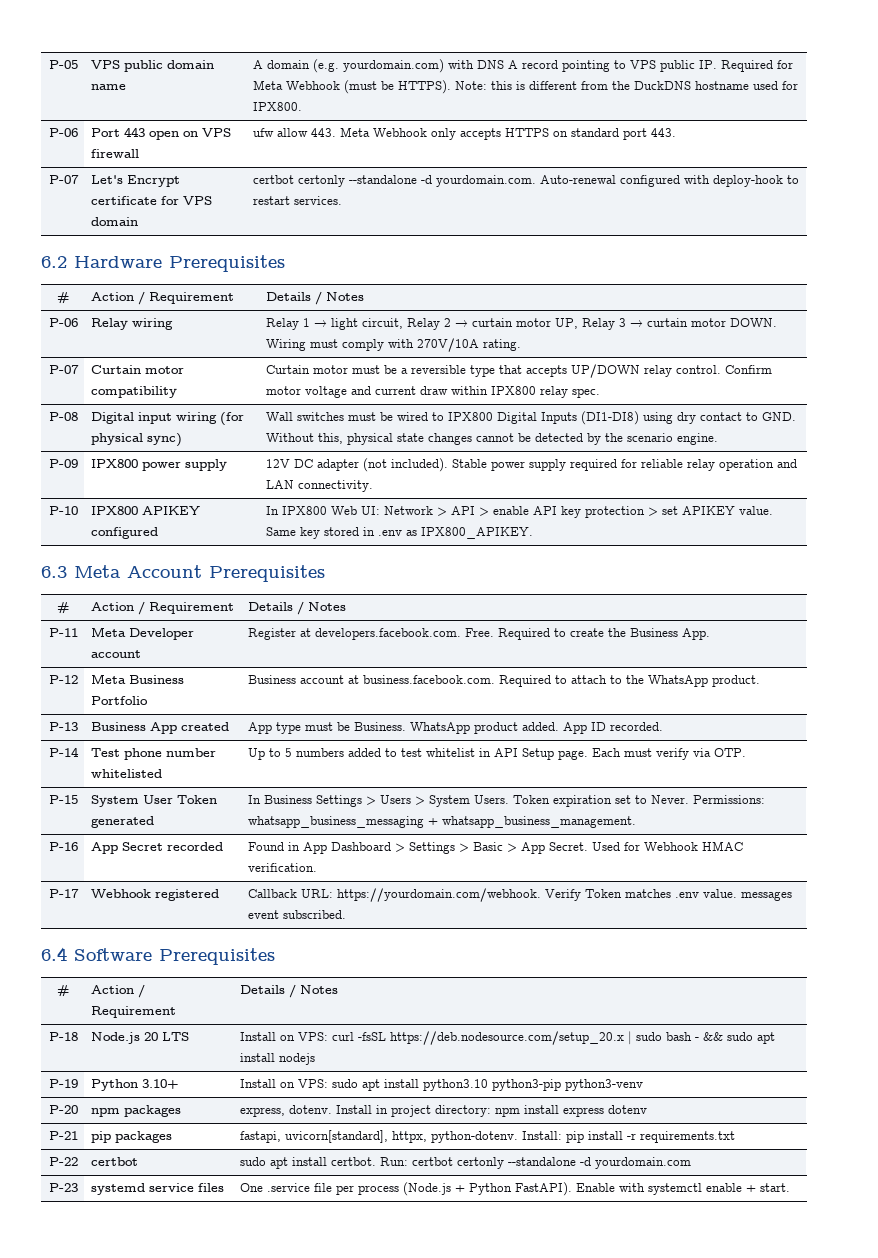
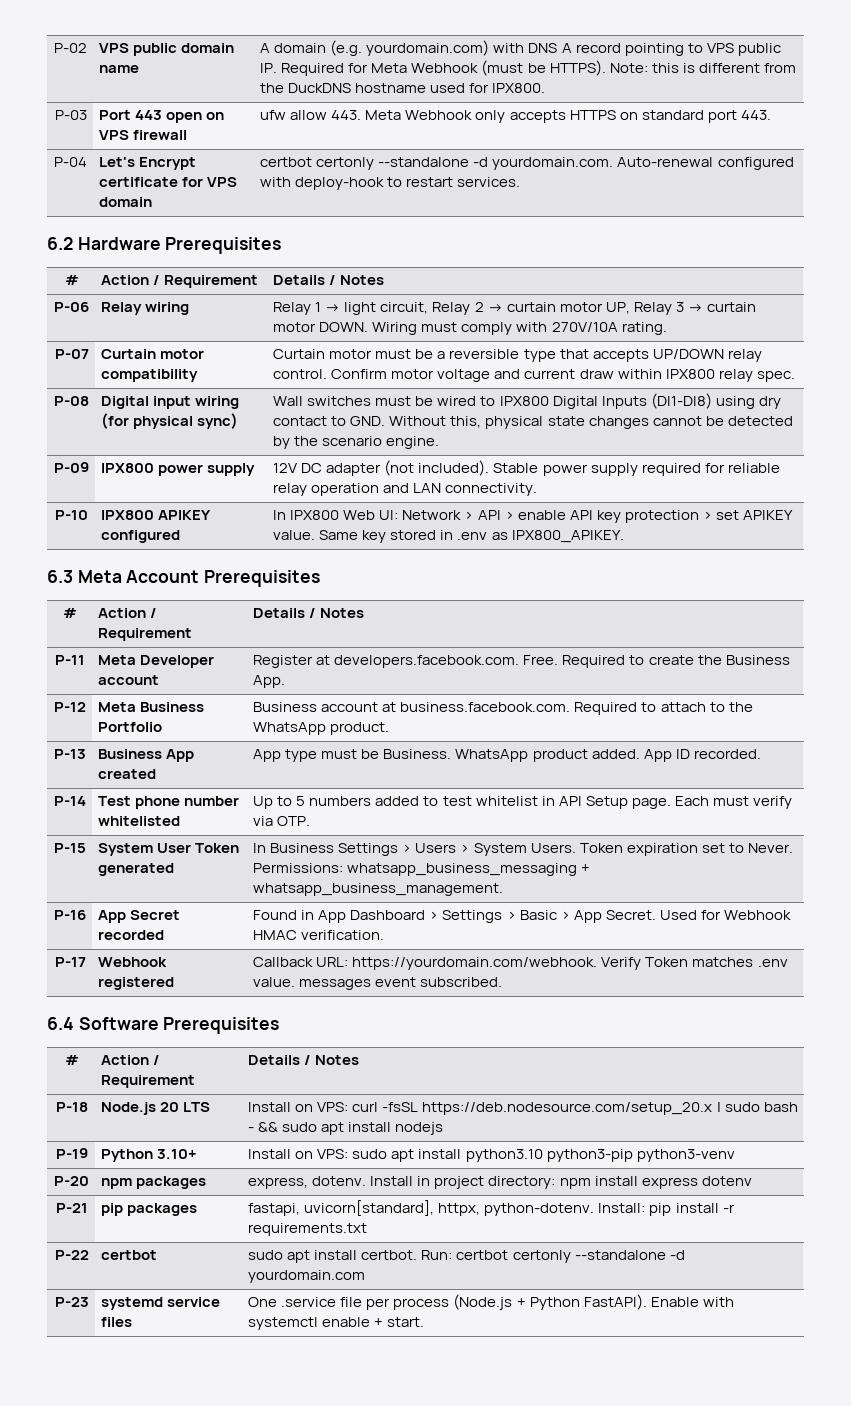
[48,60,78,69] P-05 -> [54,43,87,53] P-02
[48,128,78,137] P-06 -> [54,110,87,120] P-03
[48,175,79,184] P-07 -> [54,157,87,167] P-04

